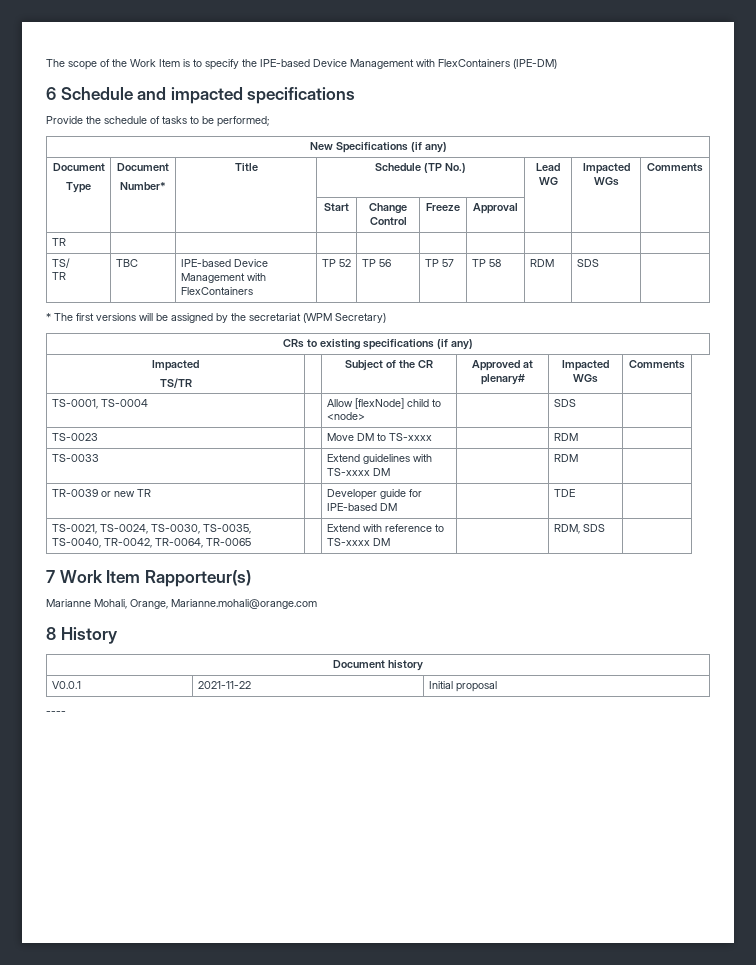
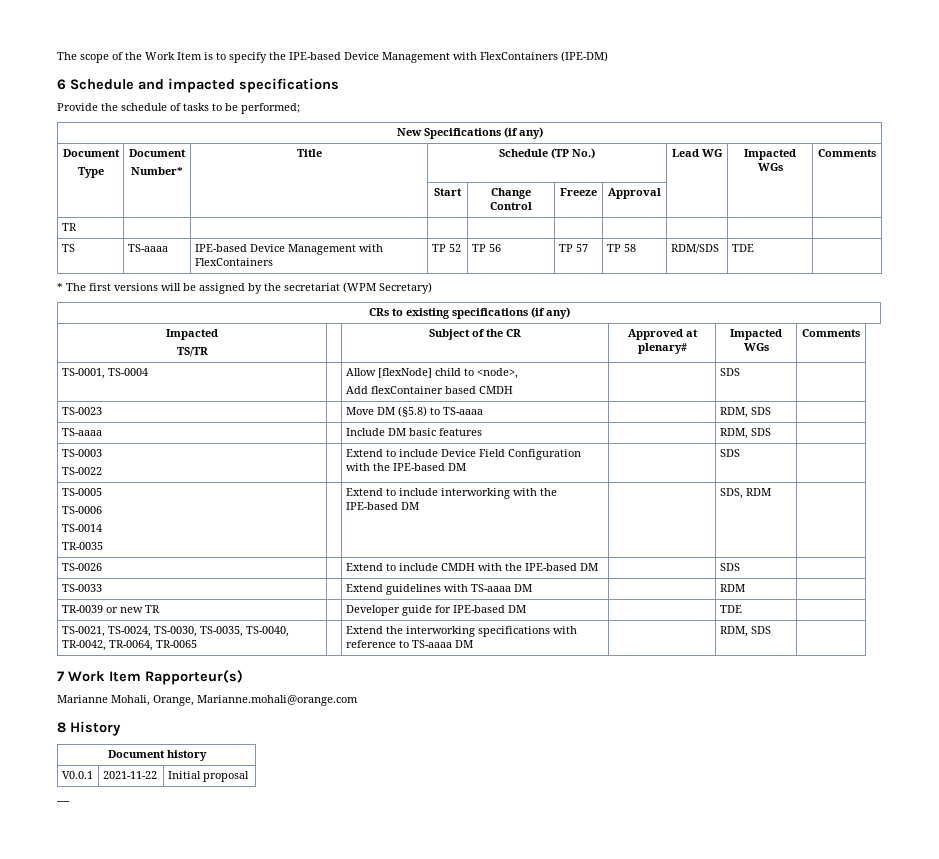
[51,258,70,268] [51,272,66,280] [115,259,138,267] TS/ // TR | TBC -> [61,244,75,252] [127,244,168,252] TS | TS-aaaa
[529,259,554,267] [576,259,599,267] RDM | SDS -> [670,244,719,254] [731,244,754,252] RDM/SDS | TDE
[326,412,365,420] <node> -> [476,368,518,379] [345,386,513,394] <node>, // Add flexContainer based CMDH
[376,433,432,441] [553,433,578,441] to TS-xxxx | | RDM -> [397,406,483,417] [719,407,771,418] [61,428,102,436] [345,428,482,436] [719,428,771,439] [61,449,102,457] [61,467,102,475] [345,449,581,460] [345,463,466,471] [719,449,740,457] [61,488,102,496] [61,506,102,514] [61,524,102,532] [61,542,103,550] [345,488,557,499] [345,502,419,510] [719,488,771,499] [61,563,102,571] [345,563,598,571] [719,563,740,571] (§5.8) to TS-aaaa | | RDM, SDS | // TS-aaaa | | Include DM basic features | | RDM, SDS | // TS-0003 // TS-0022 | | Extend to include Device Field Configuration with the IPE-based DM | | SDS | // TS-0005 // TS-0006 // TS-0014 // TR-0035 | | Extend to include interworking with the IPE-based DM | | SDS, RDM | // TS-0026 | | Extend to include CMDH with the IPE-based DM | | SDS
[326,468,370,476] TS-xxxx -> [470,584,511,592] TS-aaaa
(360, 528) none -> [385,626,550,637] the interworking specifications
[326,538,370,546] TS-xxxx -> [411,640,452,648] TS-aaaa

